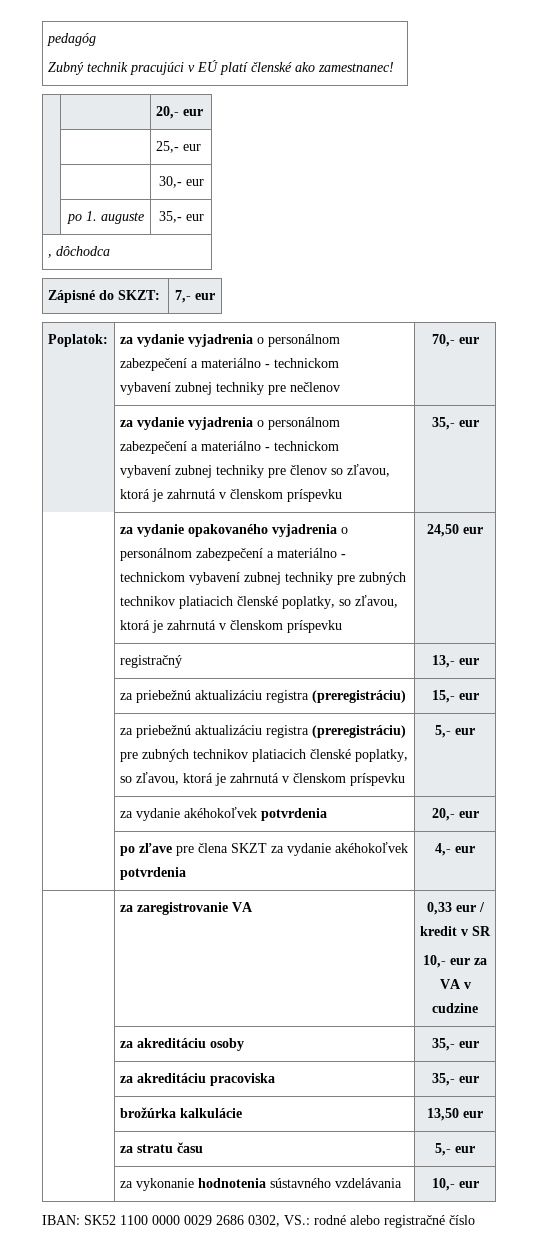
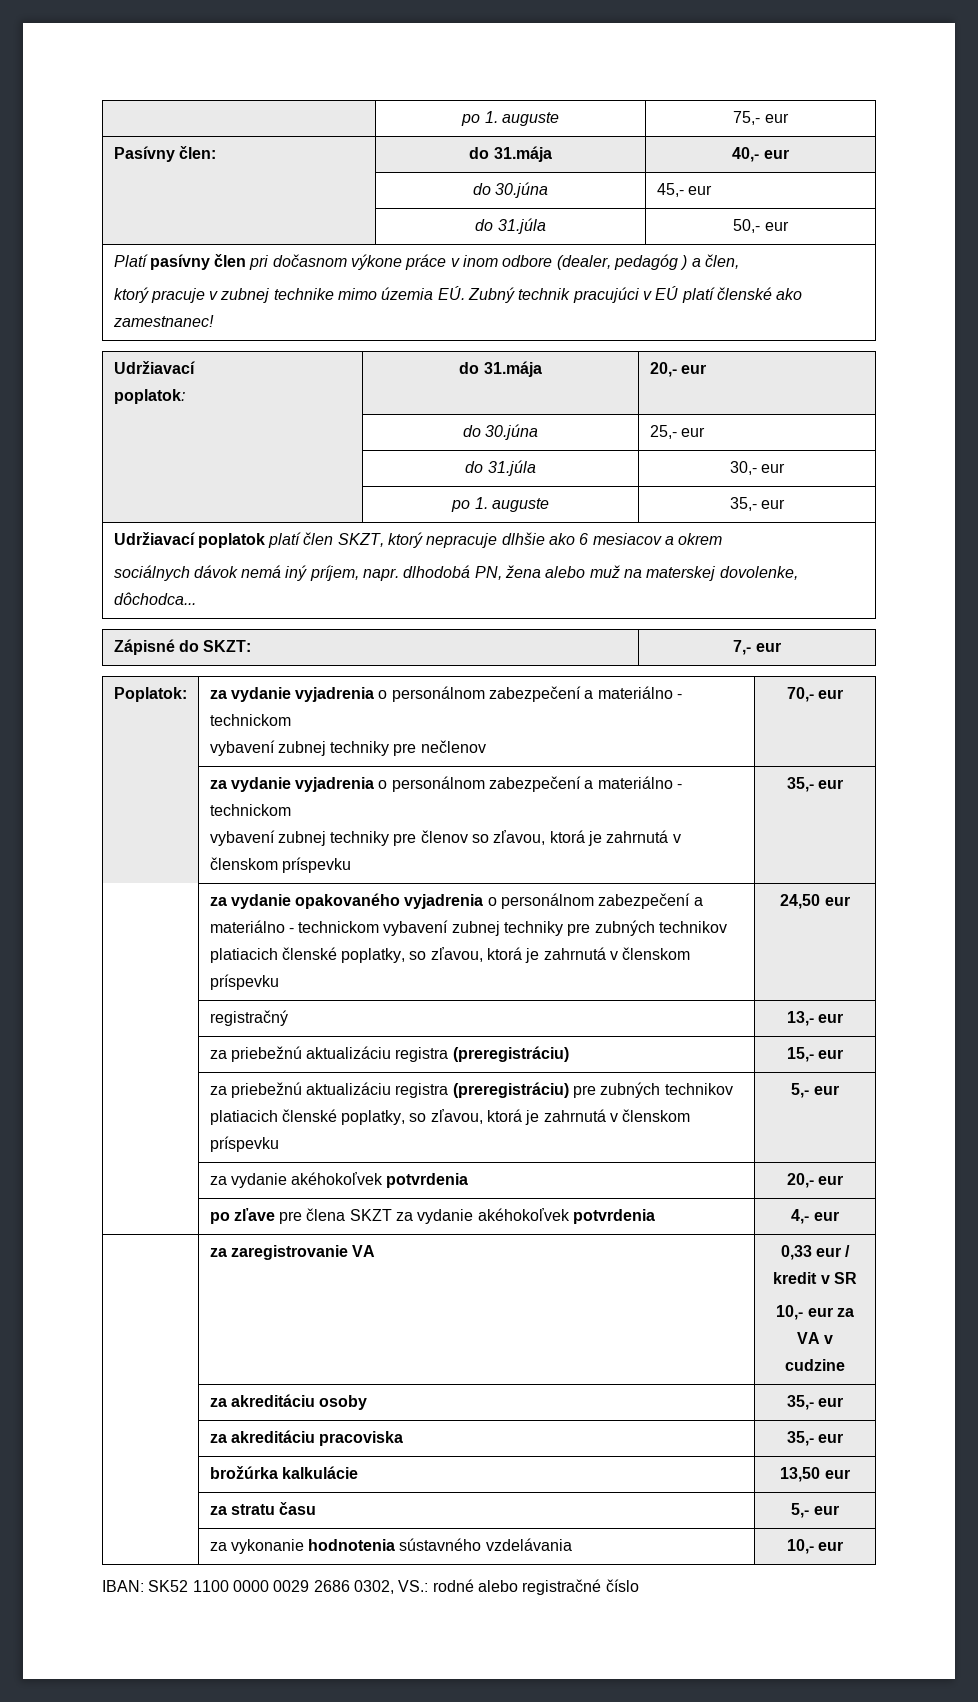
[46,33,96,46] pedagóg // -> [461,111,559,126] [733,111,789,125] [113,146,216,162] [469,146,552,162] [732,147,789,162] [472,182,549,198] [656,183,712,197] [475,218,546,234] [733,219,789,233] [113,254,739,270] [113,286,465,303] | po 1. auguste | 75,- eur // Pasívny člen: | do 31.mája | 40,- eur // | do 30.júna | 45,- eur // | do 31.júla | 50,- eur // Platí pasívny člen pri dočasnom výkone práce v inom odbore (dealer, pedagóg ) a člen, // ktorý pracuje v zubnej technike mimo územia EÚ.
[155,106,203,119] | | 20,- eur // | -> [113,361,195,374] [113,389,185,404] [459,361,542,377] [649,362,706,377] [462,424,539,440] Udržiavací // poplatok: | do 31.mája | 20,- eur // | do 30.júna
(201, 147) none -> [465,460,536,476] do 31.júla
[47,246,110,258] , dôchodca -> [113,532,723,548] [113,565,798,581] [113,592,196,605] Udržiavací poplatok platí člen SKZT, ktorý nepracuje dlhšie ako 6 mesiacov a okrem // sociálnych dávok nemá iný príjem, napr. dlhodobá PN, žena alebo muž na materskej dovolenke, dôchodca...

